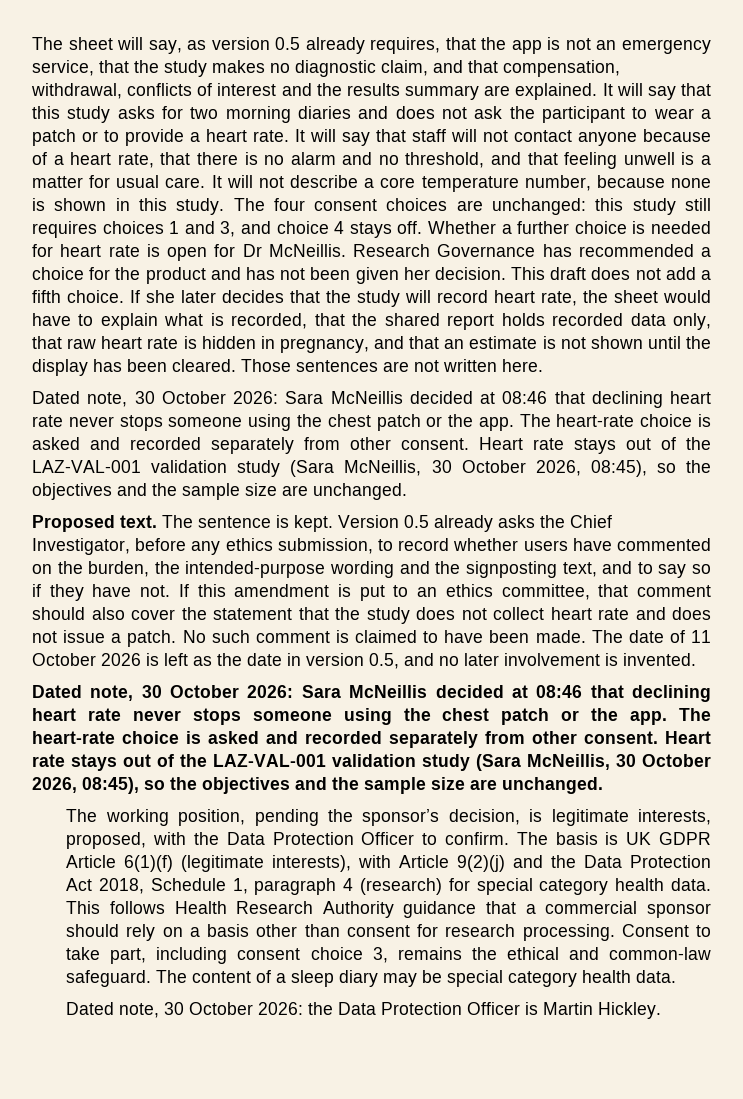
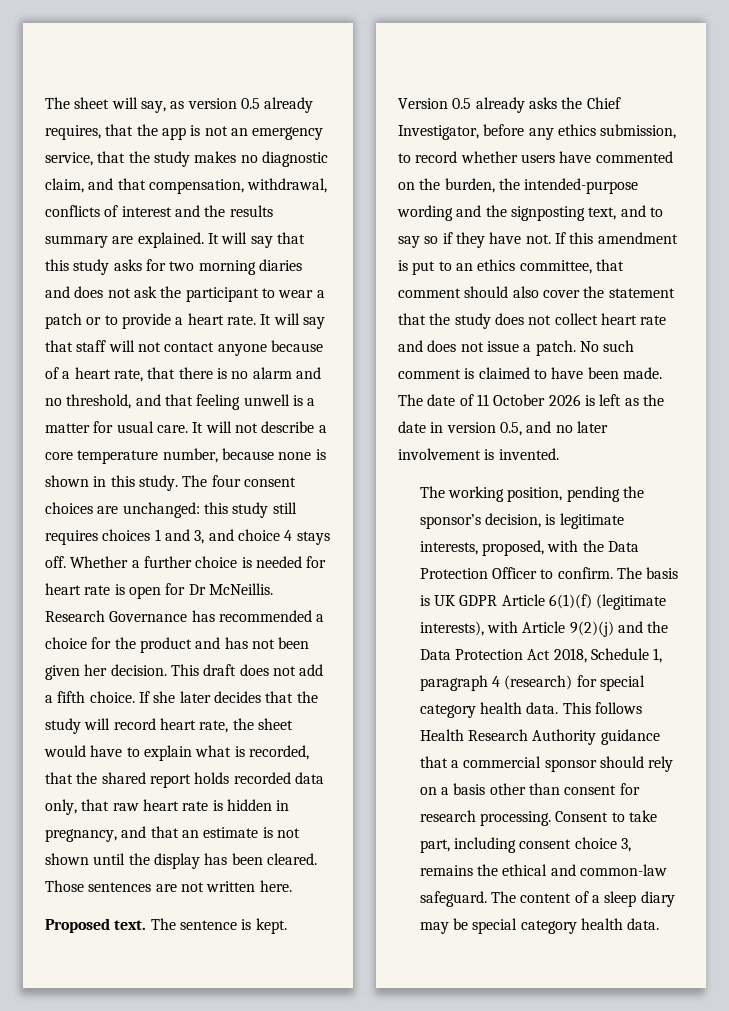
[32,391,711,408] [32,414,712,431] [32,437,711,454] [32,460,712,477] [32,483,407,500] // Dated note, 30 October 2026: Sara McNeillis decided at 08:46 that declining heart rate never stops someone using the chest patch or the app. The heart-rate choice is asked and recorded separately from other consent. Heart rate stays out of the LAZ-VAL-001 validation study (Sara McNeillis, 30 October 2026, 08:45), so the objectives and the sample size are unchanged. -> (292, 886) none
[32,685,712,702] [32,708,711,725] [32,731,711,748] [32,754,711,771] [32,777,603,794] // Dated note, 30 October 2026: Sara McNeillis decided at 08:46 that declining heart rate never stops someone using the chest patch or the app. The heart-rate choice is asked and recorded separately from other consent. Heart rate stays out of the LAZ-VAL-001 validation study (Sara McNeillis, 30 October 2026, 08:45), so the objectives and the sample size are unchanged. -> (559, 454) none
[66,1002,662,1019] // Dated note, 30 October 2026: the Data Protection Officer is Martin Hickley. -> (660, 924) none

